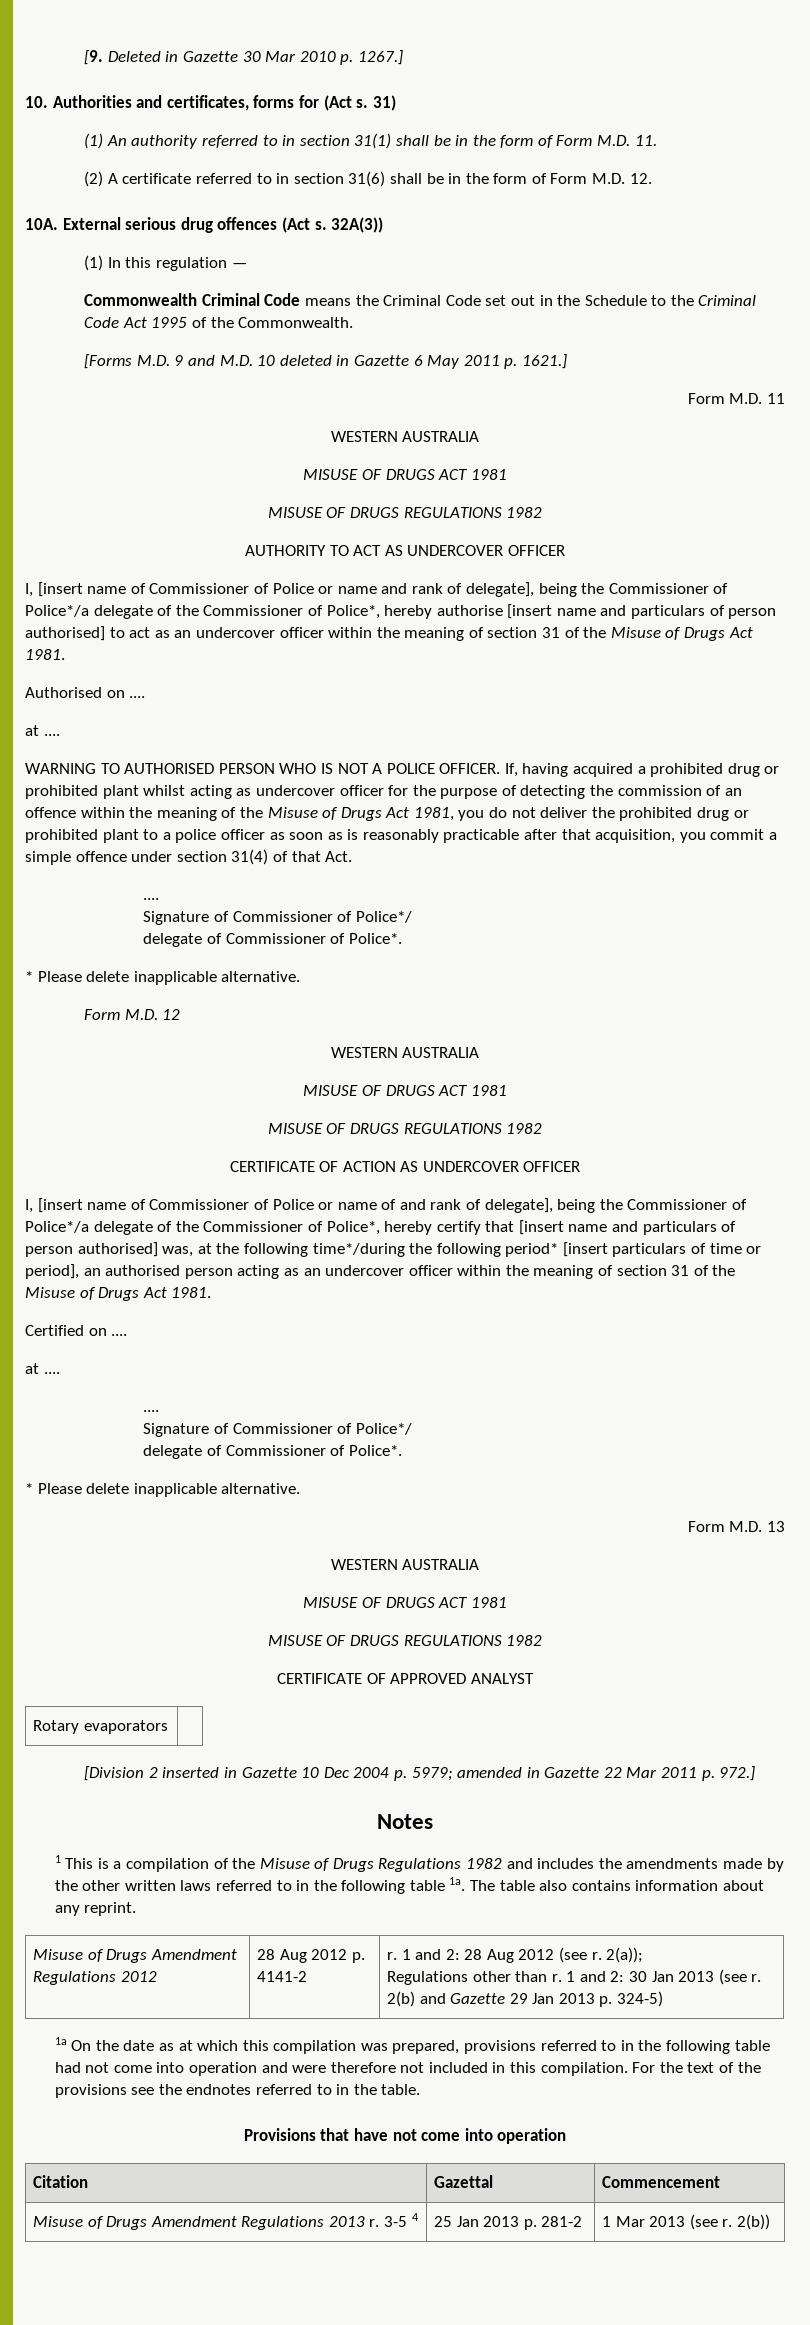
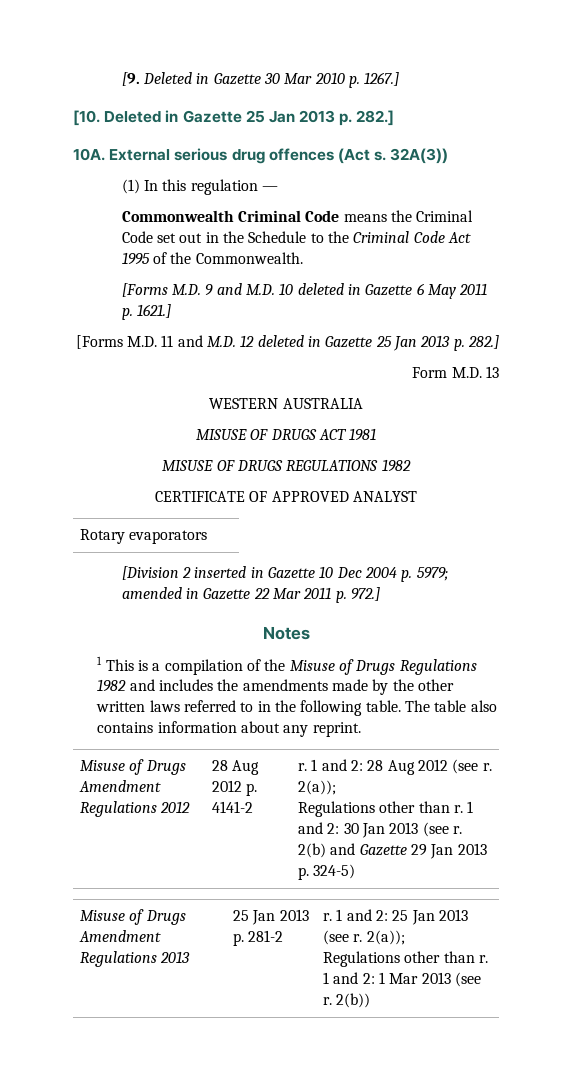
[25,95,396,111] [84,133,657,149] [84,171,652,187] 10. Authorities and certificates, forms for (Act s. 31) // (1) An authority referred to in section 31(1) shall be in the form of Form M.D. 11. // (2) A certificate referred to in section 31(6) shall be in the form of Form M.D. 12. -> [73,110,395,126] [10. Deleted in Gazette 25 Jan 2013 p. 282.]
[687,393,725,404] Form -> [75,335,123,349] [Forms
[330,431,480,442] [303,469,507,480] [267,507,543,518] [245,545,565,556] [25,582,729,597] [25,604,777,619] [25,626,753,641] [25,649,65,660] [25,687,146,698] [25,725,60,736] [25,763,780,777] [25,785,742,799] [25,807,749,821] [25,829,778,843] [25,849,353,865] [143,898,160,900] [143,911,412,925] [143,933,402,947] [25,971,301,985] [84,1009,181,1020] [330,1047,480,1058] [303,1085,507,1096] [267,1123,543,1134] [229,1161,581,1172] [25,1198,748,1213] [25,1220,737,1235] [25,1242,762,1257] [25,1264,736,1279] [25,1287,212,1301] [25,1325,128,1336] [25,1363,60,1374] [143,1410,160,1412] [143,1423,412,1437] [143,1445,402,1459] [25,1483,301,1497] // WESTERN AUSTRALIA // MISUSE OF DRUGS ACT 1981 // MISUSE OF DRUGS REGULATIONS 1982 // AUTHORITY TO ACT AS UNDERCOVER OFFICER // I, [insert name of Commissioner of Police or name and rank of delegate], being the Commissioner of Police*/a delegate of the Commissioner of Police*, hereby authorise [insert name and particulars of person authorised] to act as an undercover officer within the meaning of section 31 of the Misuse of Drugs Act 1981. // Authorised on .... // at .... // WARNING TO AUTHORISED PERSON WHO IS NOT A POLICE OFFICER. If, having acquired a prohibited drug or prohibited plant whilst acting as undercover officer for the purpose of detecting the commission of an offence within the meaning of the Misuse of Drugs Act 1981, you do not deliver the prohibited drug or prohibited plant to a police officer as soon as is reasonably practicable after that acquisition, you commit a simple offence under section 31(4) of that Act. // .... // Signature of Commissioner of Police*/ // delegate of Commissioner of Police*. // * Please delete inapplicable alternative. // Form M.D. 12 // WESTERN AUSTRALIA // MISUSE OF DRUGS ACT 1981 // MISUSE OF DRUGS REGULATIONS 1982 // CERTIFICATE OF ACTION AS UNDERCOVER OFFICER // I, [insert name of Commissioner of Police or name of and rank of delegate], being the Commissioner of Police*/a delegate of the Commissioner of Police*, hereby certify that [insert name and particulars of person authorised] was, at the following time*/during the following period* [insert particulars of time or period], an authorised person acting as an undercover officer within the meaning of section 31 of the Misuse of Drugs Act 1981. // Certified on .... // at .... // .... // Signature of Commissioner of Police*/ // delegate of Commissioner of Police*. // * Please delete inapplicable alternative. -> [177,335,499,351] and M.D. 12 deleted in Gazette 25 Jan 2013 p. 282.]
[409,1877,466,1891] table 1a. -> [365,700,401,712] table.
[54,2037,770,2054] [54,2062,761,2076] [54,2084,421,2098] [243,2128,567,2144] [32,2175,88,2188] [433,2175,493,2188] [601,2176,720,2188] // 1a On the date as at which this compilation was prepared, provisions referred to in the following table had not come into operation and were therefore not included in this compilation. For the text of the provisions see the endnotes referred to in the table. // Provisions that have not come into operation // Citation | Gazettal | Commencement -> (356, 871) none
[369,2213,418,2227] r. 3-5 4 -> (191, 957) none
(583, 2221) none -> [323,909,468,925] [323,930,405,945] [323,951,488,967] [323,972,375,984] r. 1 and 2: 25 Jan 2013 (see r. 2(a)); // Regulations other than r. 1 and 2:

